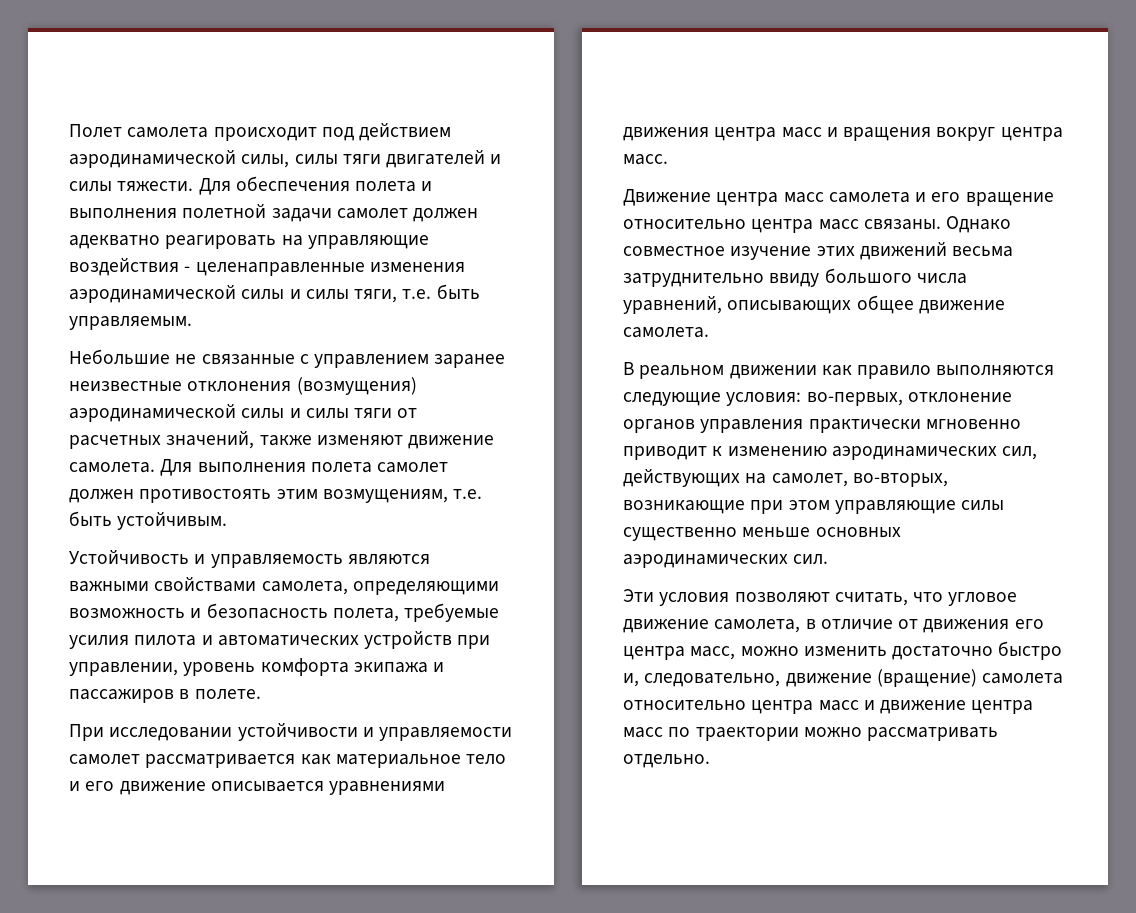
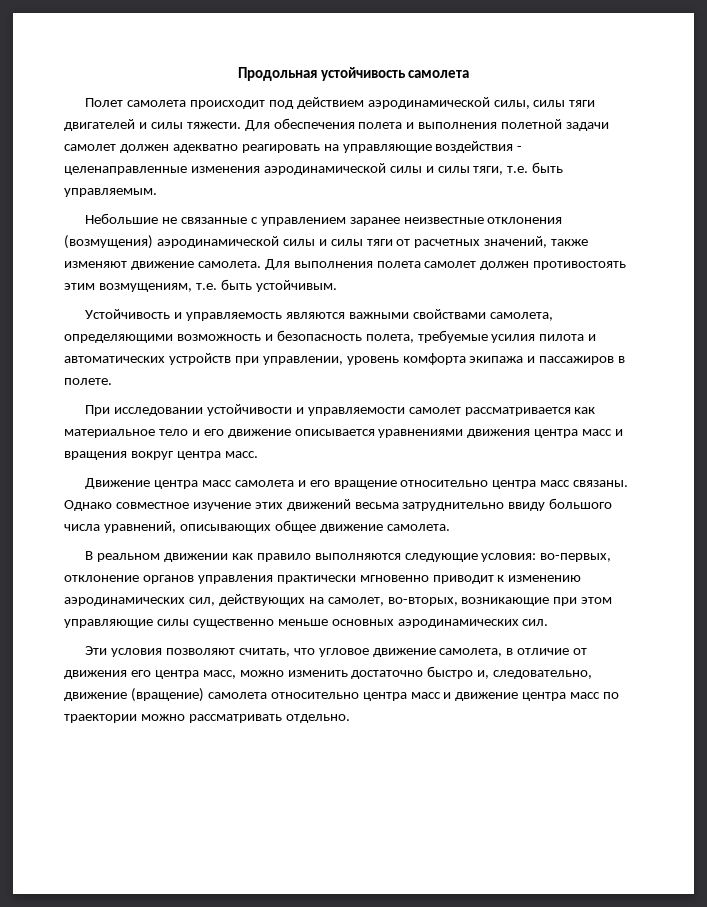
(69, 131) none -> [237,67,470,81] Продольная устойчивость самолета //

